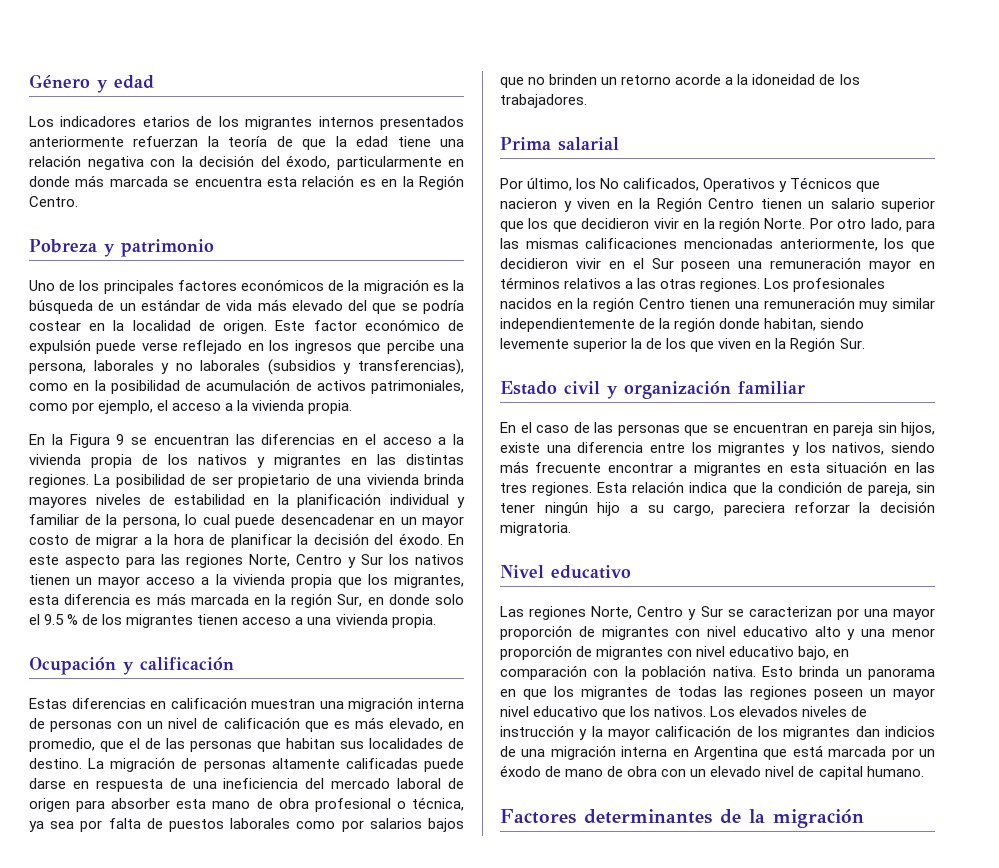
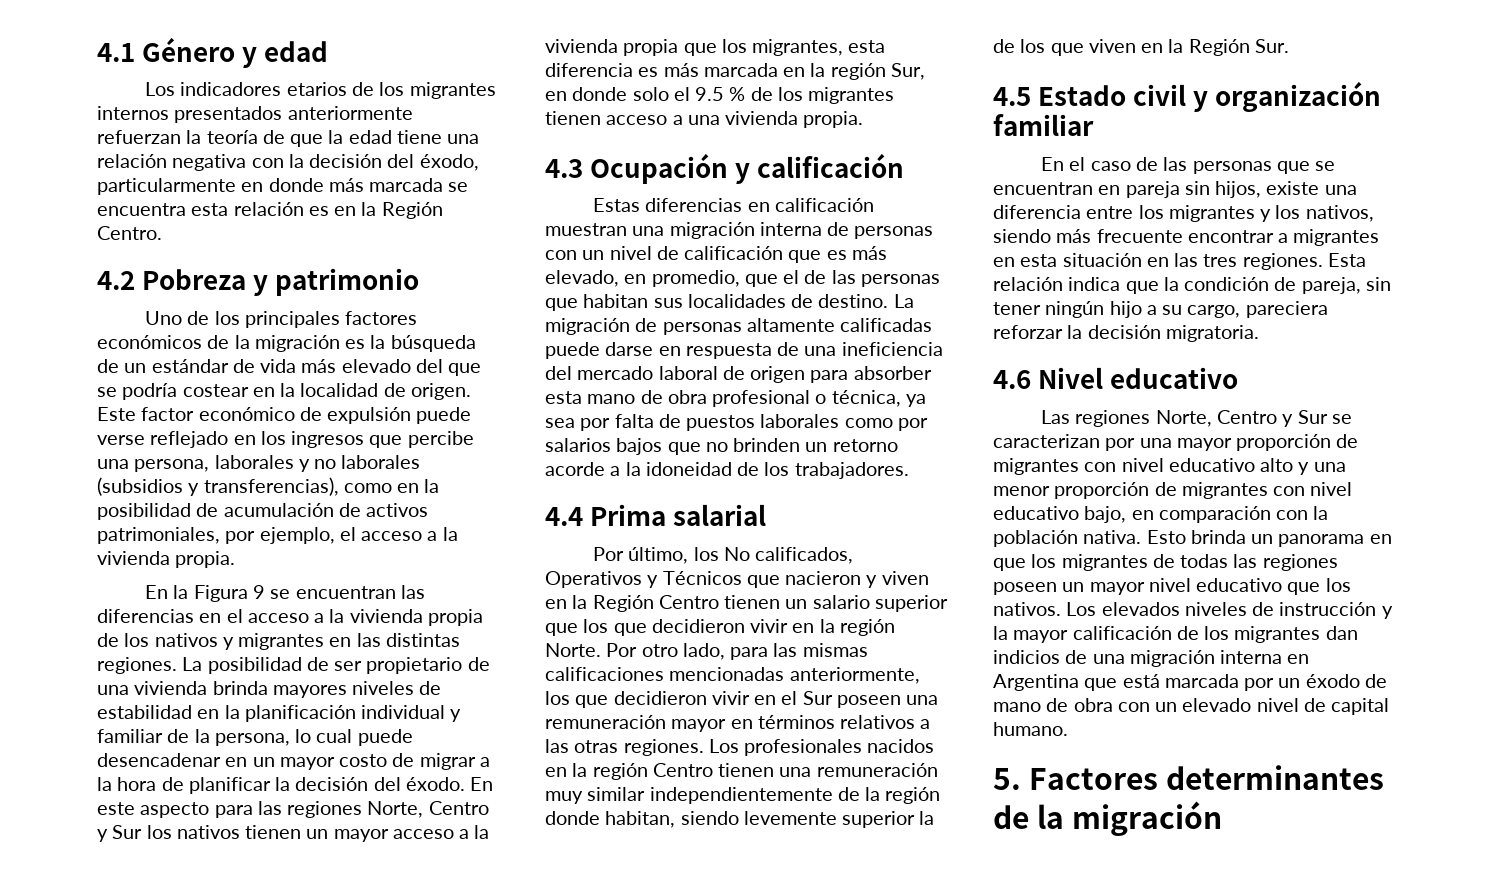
(29, 81) none -> [97,43,135,62] 4.1
(78, 201) none -> [97,271,135,290] 4.2
[29,403,68,411] como -> (220, 535) none
(436, 621) none -> [545,159,583,178] 4.3
(587, 101) none -> [545,507,583,526] 4.4
(865, 343) none -> [993,87,1031,106] 4.5
(571, 529) none -> [993,370,1031,389] 4.6
(924, 771) none -> [993,768,1021,790] 5.

